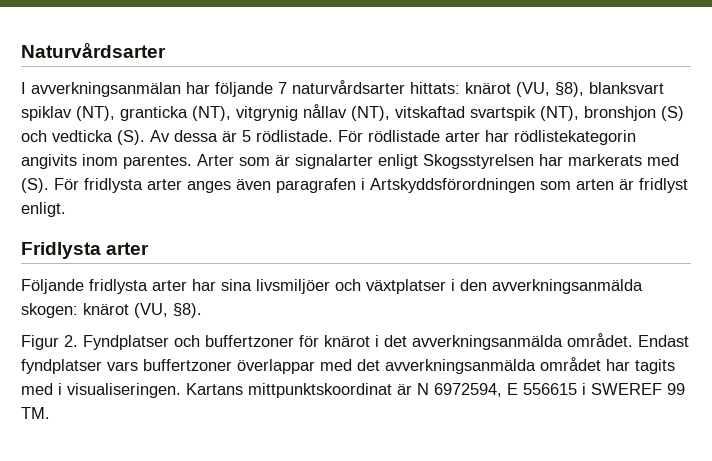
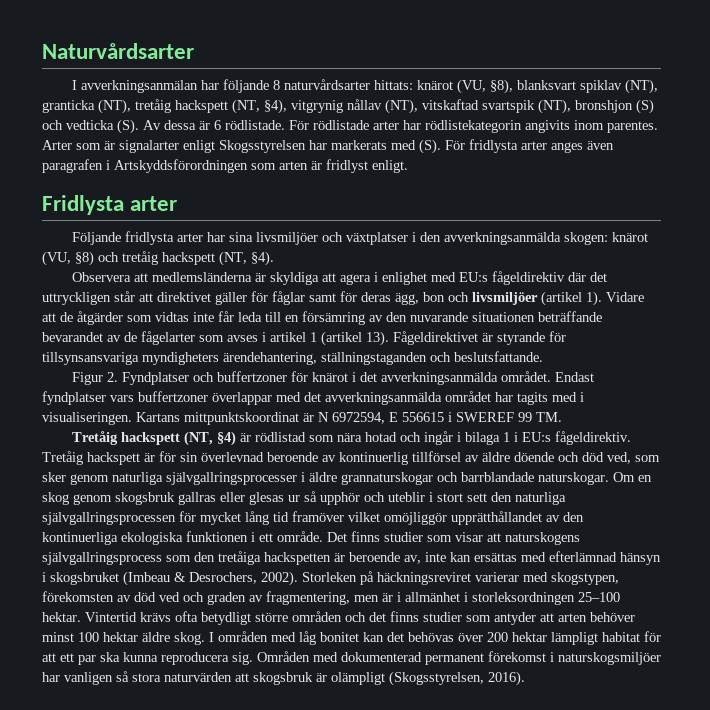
[278,82,287,94] 7 -> [273,80,281,90] 8
(231, 113) none -> [135,99,287,114] tretåig hackspett (NT, §4),
[242,130,251,142] 5 -> [214,120,221,130] 6
[173,303,202,318] §8). -> [75,251,274,266] [72,271,608,285] [42,291,644,306] [42,311,602,325] [42,331,566,346] [42,351,543,365] §8) och tretåig hackspett (NT, §4). // Observera att medlemsländerna är skyldiga att agera i enlighet med EU:s fågeldirektiv där det uttryckligen står att direktivet gäller för fåglar samt för deras ägg, bon och livsmiljöer (artikel 1). Vidare att de åtgärder som vidtas inte får leda till en försämring av den nuvarande situationen beträffande bevarandet av de fågelarter som avses i artikel 1 (artikel 13). Fågeldirektivet är styrande för tillsynsansvariga myndigheters ärendehantering, ställningstaganden och beslutsfattande.
(50, 413) none -> [72,431,632,446] [42,451,660,465] [42,472,652,485] [42,491,566,505] [42,511,584,525] [42,531,580,545] [42,551,661,565] [42,571,619,586] [42,591,620,605] [42,611,635,625] [42,631,661,645] [42,651,661,665] [42,671,525,686] // Tretåig hackspett (NT, §4) är rödlistad som nära hotad och ingår i bilaga 1 i EU:s fågeldirektiv. Tretåig hackspett är för sin överlevnad beroende av kontinuerlig tillförsel av äldre döende och död ved, som sker genom naturliga självgallringsprocesser i äldre grannaturskogar och barrblandade naturskogar. Om en skog genom skogsbruk gallras eller glesas ur så upphör och uteblir i stort sett den naturliga självgallringsprocessen för mycket lång tid framöver vilket omöjliggör upprätthållandet av den kontinuerliga ekologiska funktionen i ett område. Det finns studier som visar att naturskogens självgallringsprocess som den tretåiga hackspetten är beroende av, inte kan ersättas med efterlämnad hänsyn i skogsbruket (Imbeau & Desrochers, 2002). Storleken på häckningsreviret varierar med skogstypen, förekomsten av död ved och graden av fragmentering, men är i allmänhet i storleksordningen 25–100 hektar. Vintertid krävs ofta betydligt större områden och det finns studier som antyder att arten behöver minst 100 hektar äldre skog. I områden med låg bonitet kan det behövas över 200 hektar lämpligt habitat för att ett par ska kunna reproducera sig. Områden med dokumenterad permanent förekomst i naturskogsmiljöer har vanligen så stora naturvärden att skogsbruk är olämpligt (Skogsstyrelsen, 2016).

